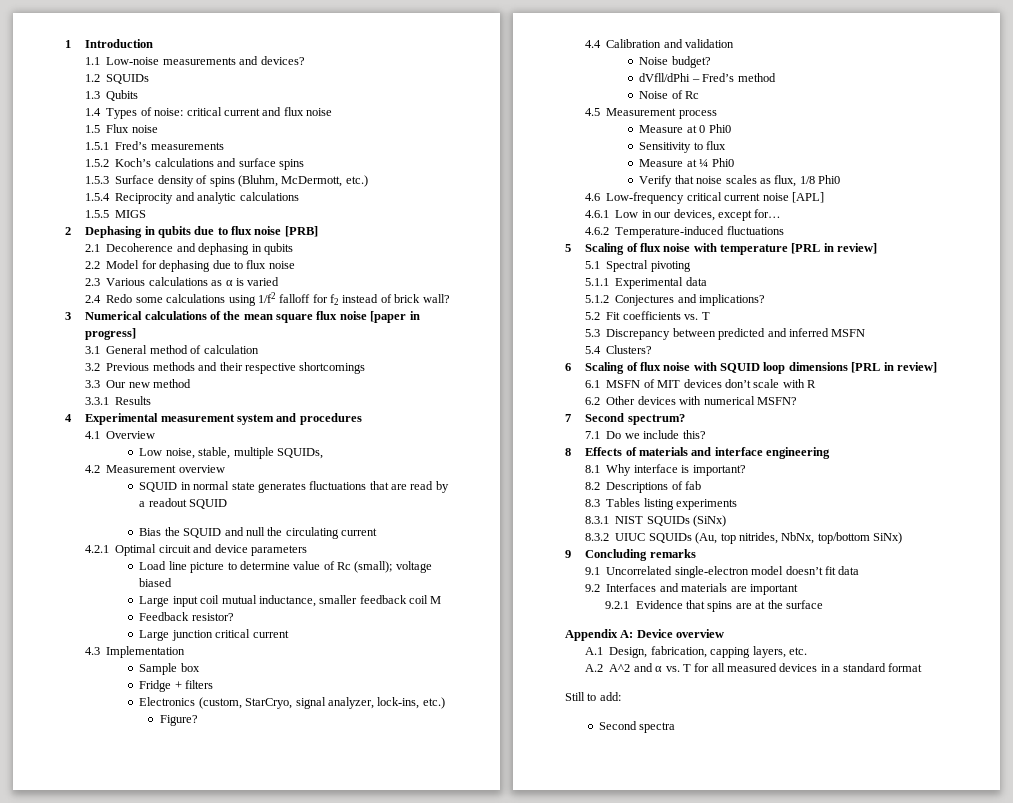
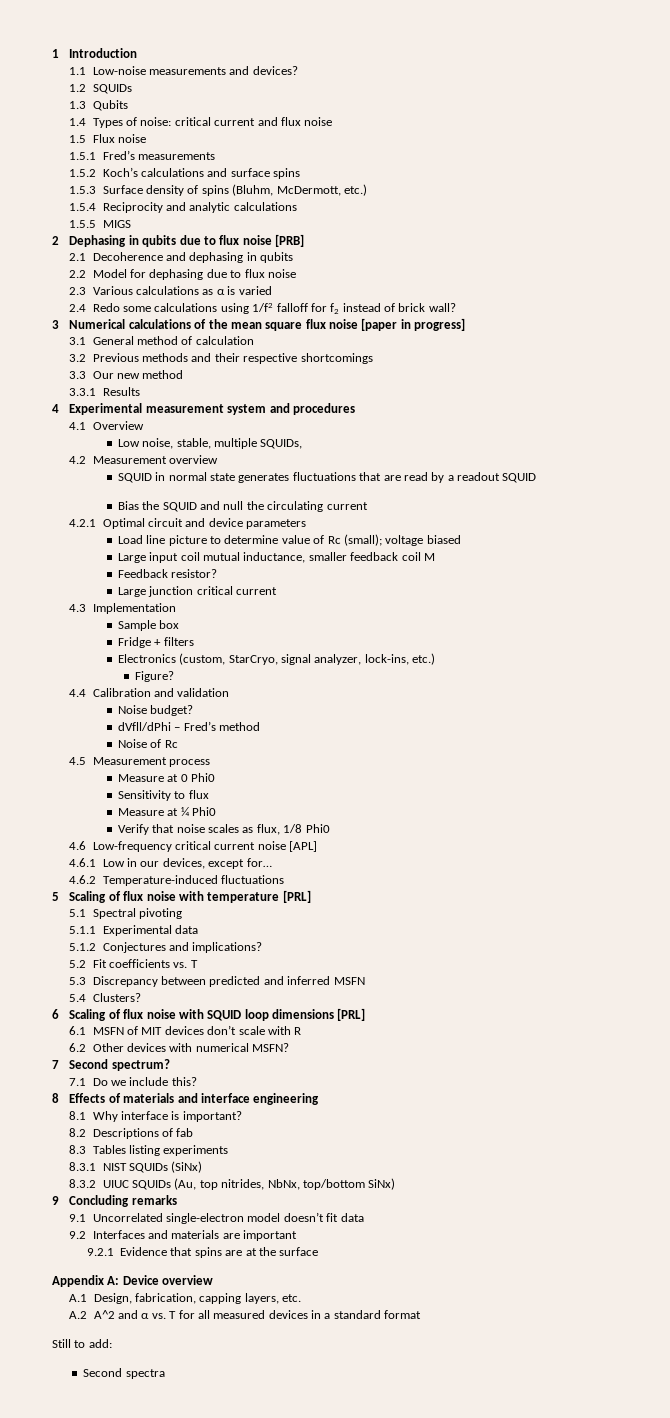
[791,243,878,254] [PRL in review] -> [282,890,311,903] [PRL]
[851,362,937,373] [PRL in review] -> [337,1008,366,1021] [PRL]

